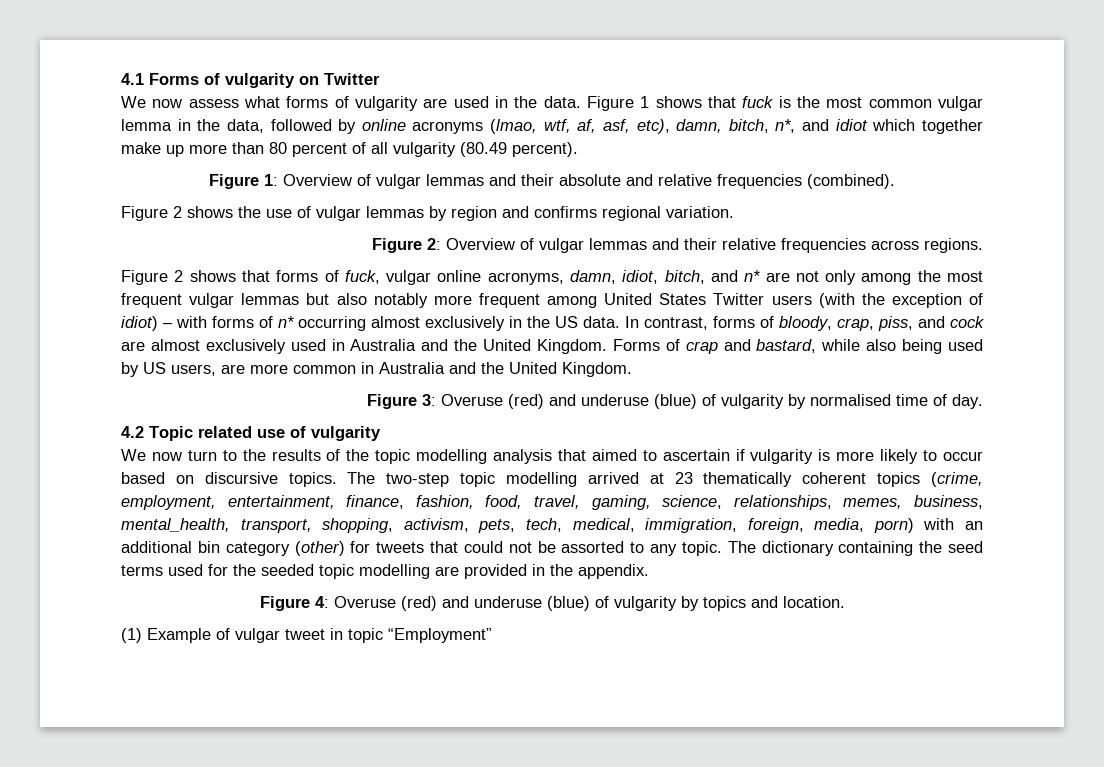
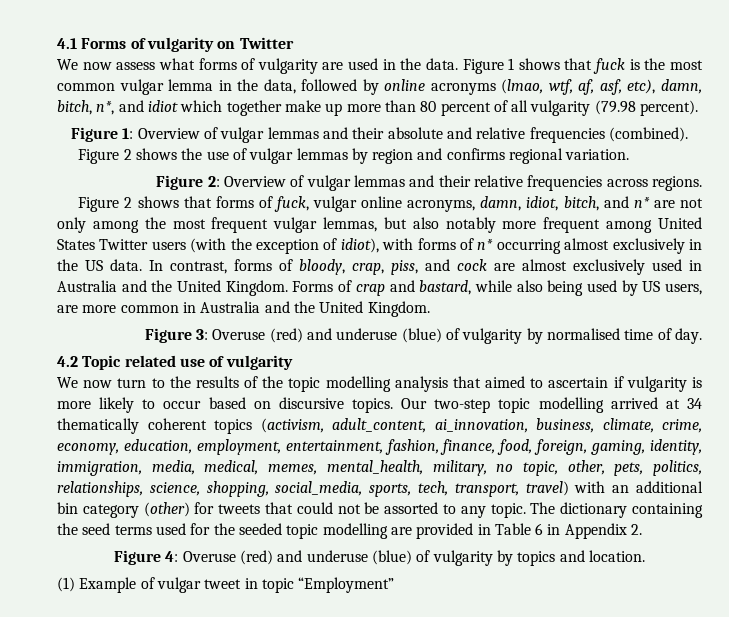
[460,142,507,157] (80.49 -> [594,100,636,115] (79.98
[241,293,300,305] lemmas -> [323,217,378,232] lemmas,
[121,316,173,331] idiot) – -> [340,238,379,253] idiot),
[347,472,376,484] The -> [401,398,428,409] Our
[674,472,693,484] 23 -> [687,398,702,409] 34
[931,472,984,487] [121,495,984,510] [121,518,914,533] (crime, employment, entertainment, finance, fashion, food, travel, gaming, science, relationships, memes, business, mental_health, transport, shopping, activism, pets, tech, medical, immigration, foreign, media, porn) -> [260,418,702,433] [57,439,703,455] [57,460,702,476] [57,481,569,497] (activism, adult_content, ai_innovation, business, climate, crime, economy, education, employment, entertainment, fashion, finance, food, foreign, gaming, identity, immigration, media, medical, memes, mental_health, military, no topic, other, pets, politics, relationships, science, shopping, social_media, sports, tech, transport, travel)
[550,564,649,579] the appendix. -> [494,523,643,539] Table 6 in Appendix 2.

